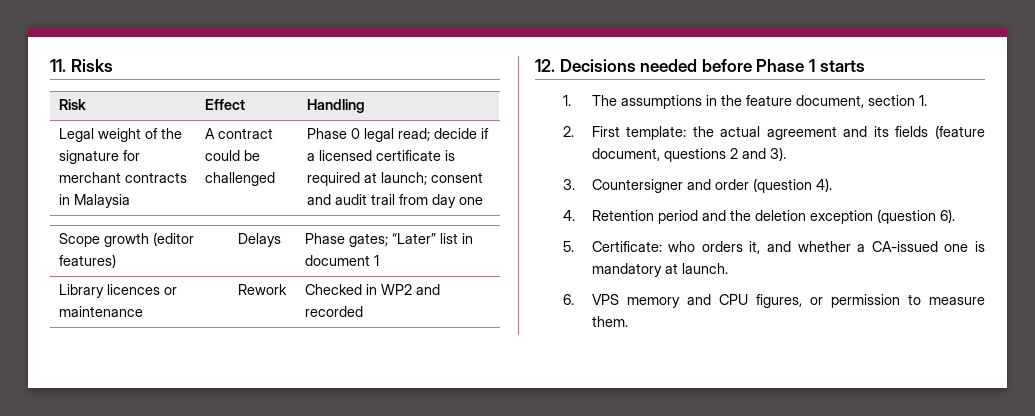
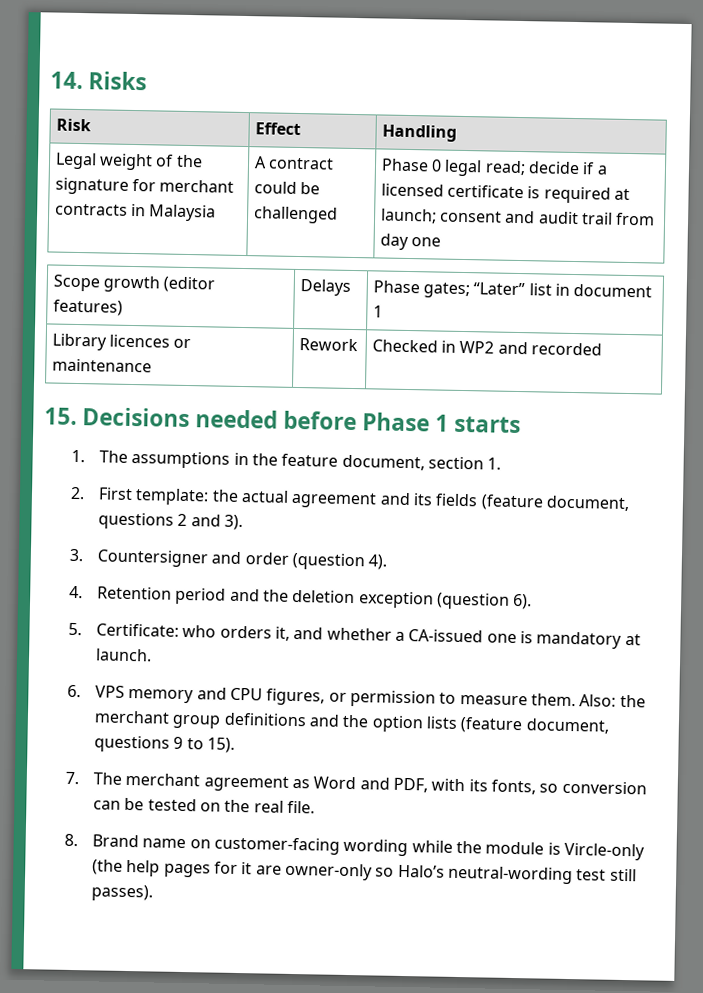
[50,59,66,72] 11. -> [50,71,83,90] 14.
[535,59,555,72] 12. -> [44,407,77,425] 15.
(628, 321) none -> [579,694,646,708] [94,710,609,734] [94,735,236,753] [65,771,647,795] [93,797,316,814] [64,833,646,861] [92,859,637,885] [91,884,154,902] Also: the merchant group definitions and the option lists (feature document, questions 9 to 15). // 7. The merchant agreement as Word and PDF, with its fonts, so conversion can be tested on the real file. // 8. Brand name on customer-facing wording while the module is Vircle-only (the help pages for it are owner-only so Halo’s neutral-wording test still passes).

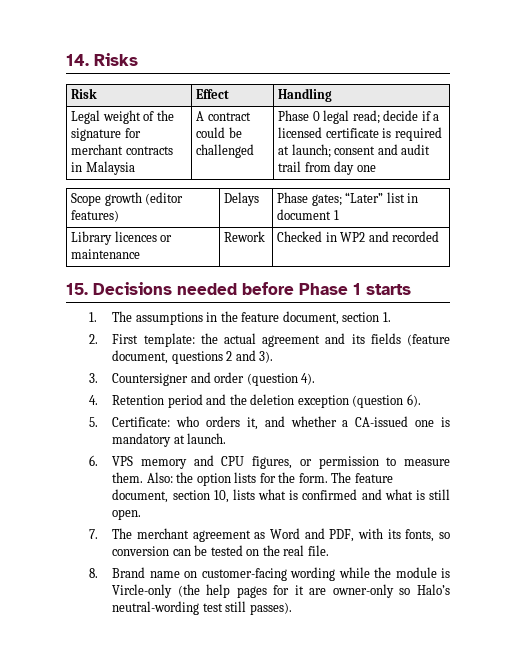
[94,710,609,734] [94,735,236,753] merchant group definitions and the option lists (feature document, questions 9 to 15). -> [196,472,393,486] [112,489,450,503] [112,509,142,520] option lists for the form. The feature document, section 10, lists what is confirmed and what is still open.

